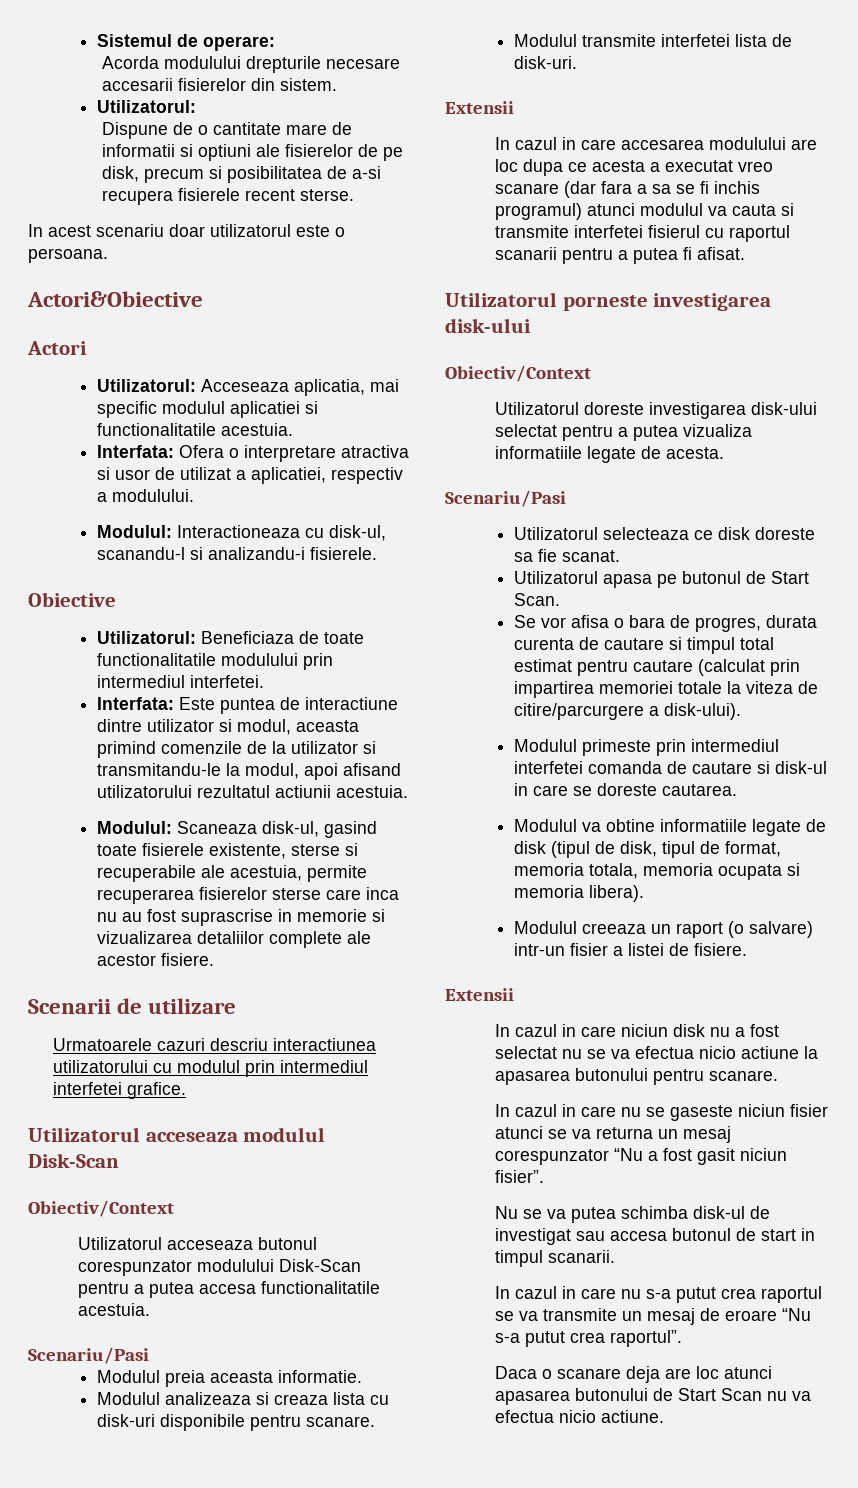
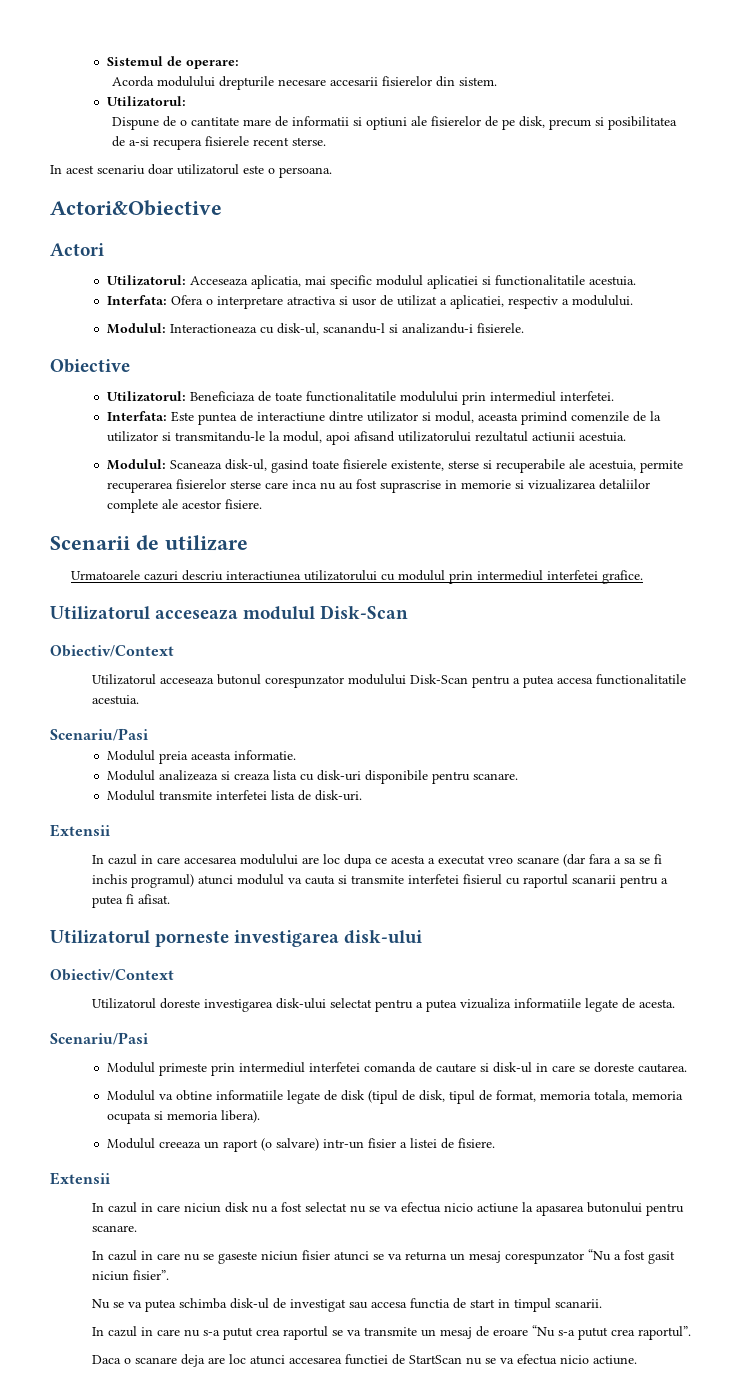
[513,527,815,540] [513,549,620,562] [513,571,809,588] [513,593,560,606] [513,615,817,632] [513,637,774,654] [513,659,800,676] [513,681,818,698] [513,703,741,720] // Utilizatorul selecteaza ce disk doreste sa fie scanat. // Utilizatorul apasa pe butonul de Start Scan. // Se vor afisa o bara de progres, durata curenta de cautare si timpul total estimat pentru cautare (calculat prin impartirea memoriei totale la viteza de citire/parcurgere a disk-ului). -> (148, 1038) none
[671,1228,731,1241] butonul -> [409,1298,450,1309] functia
[494,1388,787,1405] apasarea butonului de Start Scan nu -> [288,1354,496,1365] accesarea functiei de StartScan nu se

